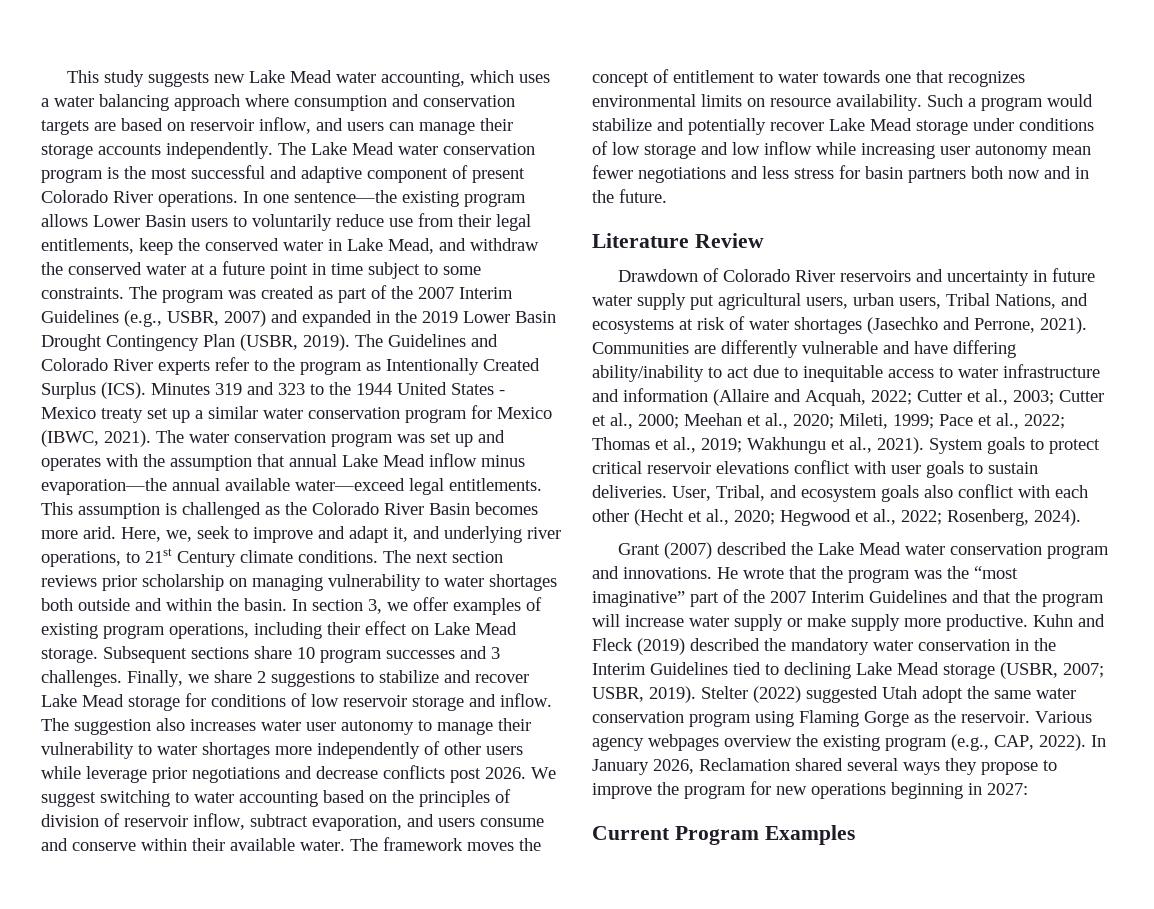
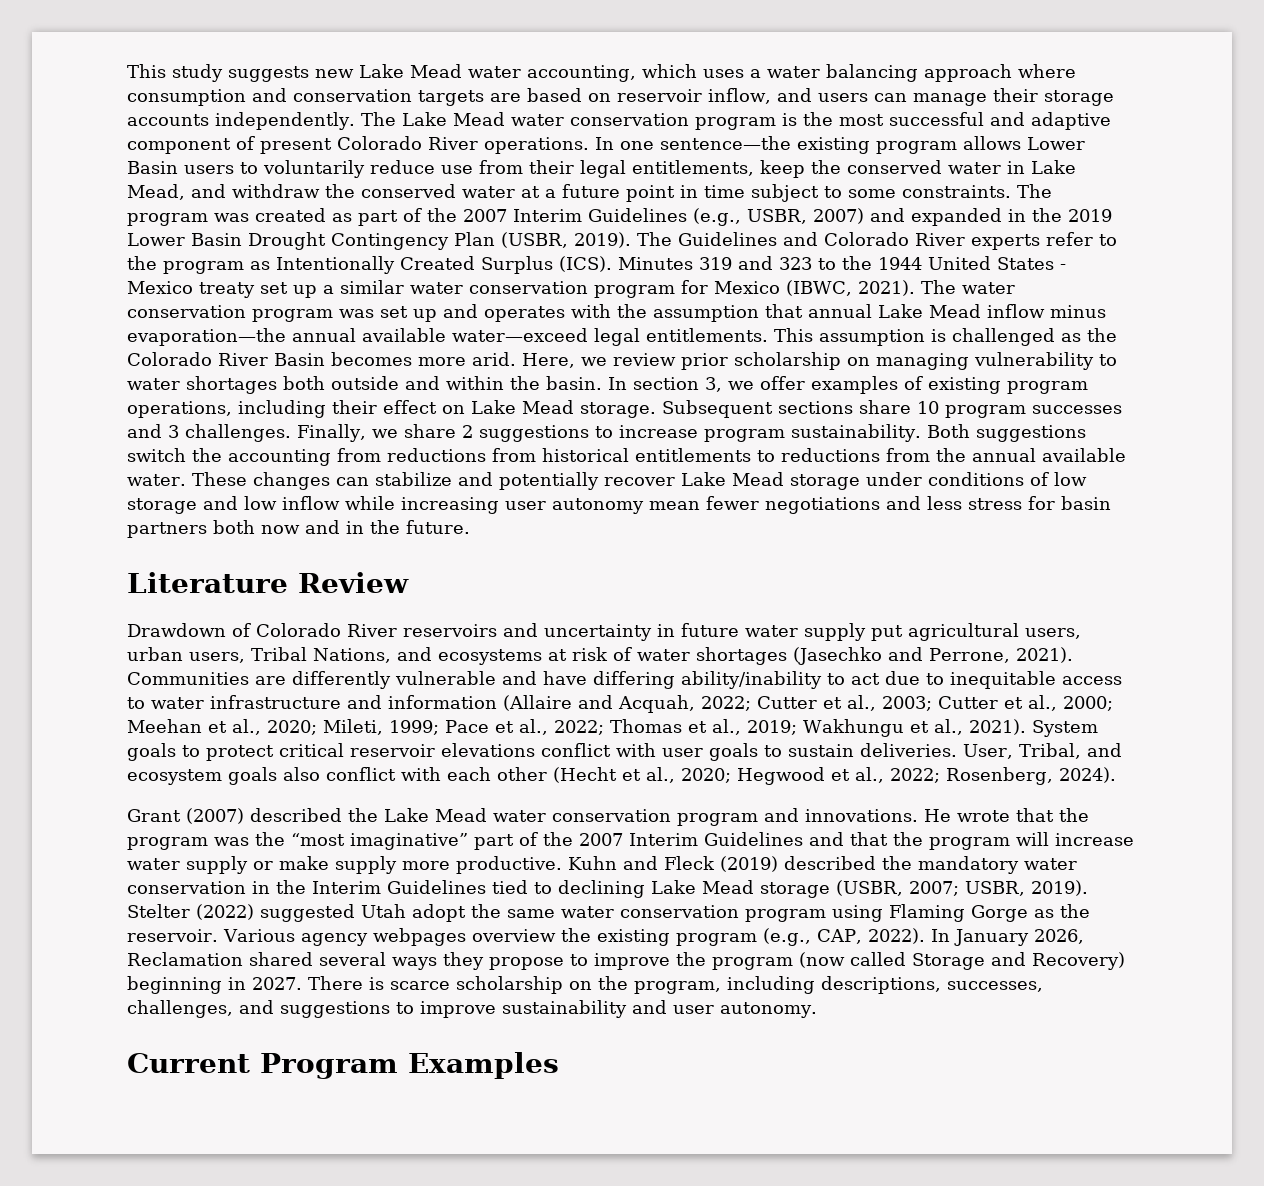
[166,526,561,543] [41,548,503,567] [41,575,97,587] we, seek to improve and adapt it, and underlying river operations, to 21st Century climate conditions. The next section reviews -> [581,353,676,366] we review
[379,670,529,683] [41,693,552,711] [41,718,531,735] [41,741,523,759] [41,765,556,783] [41,789,511,807] [41,813,544,831] [41,837,541,851] [592,69,1025,87] [592,94,1093,111] stabilize and recover Lake Mead storage for conditions of low reservoir storage and inflow. The suggestion also increases water user autonomy to manage their vulnerability to water shortages more independently of other users while leverage prior negotiations and decrease conflicts post 2026. We suggest switching to water accounting based on the principles of division of reservoir inflow, subtract evaporation, and users consume and conserve within their available water. The framework moves the concept of entitlement to water towards one that recognizes environmental limits on resource availability. Such a program would -> [618,424,1086,442] [127,448,1126,466] [127,472,369,490] increase program sustainability. Both suggestions switch the accounting from reductions from historical entitlements to reductions from the annual available water. These changes can
[750,781,1028,799] for new operations beginning in 2027: -> [799,952,1125,970] [127,976,1043,994] [127,1000,817,1018] (now called Storage and Recovery) beginning in 2027. There is scarce scholarship on the program, including descriptions, successes, challenges, and suggestions to improve sustainability and user autonomy.

